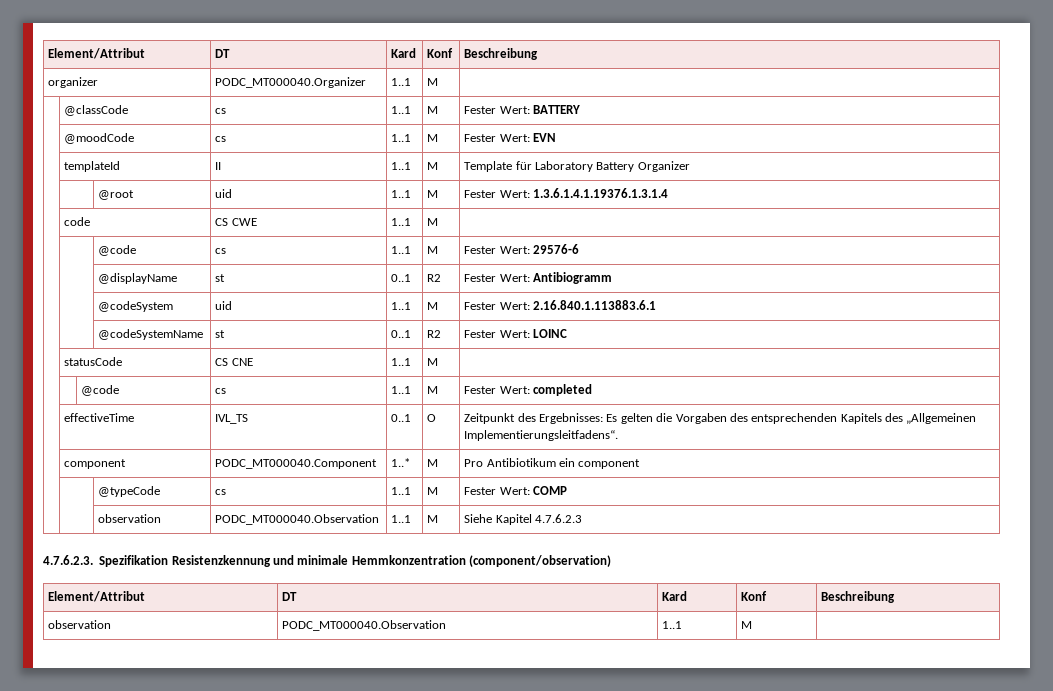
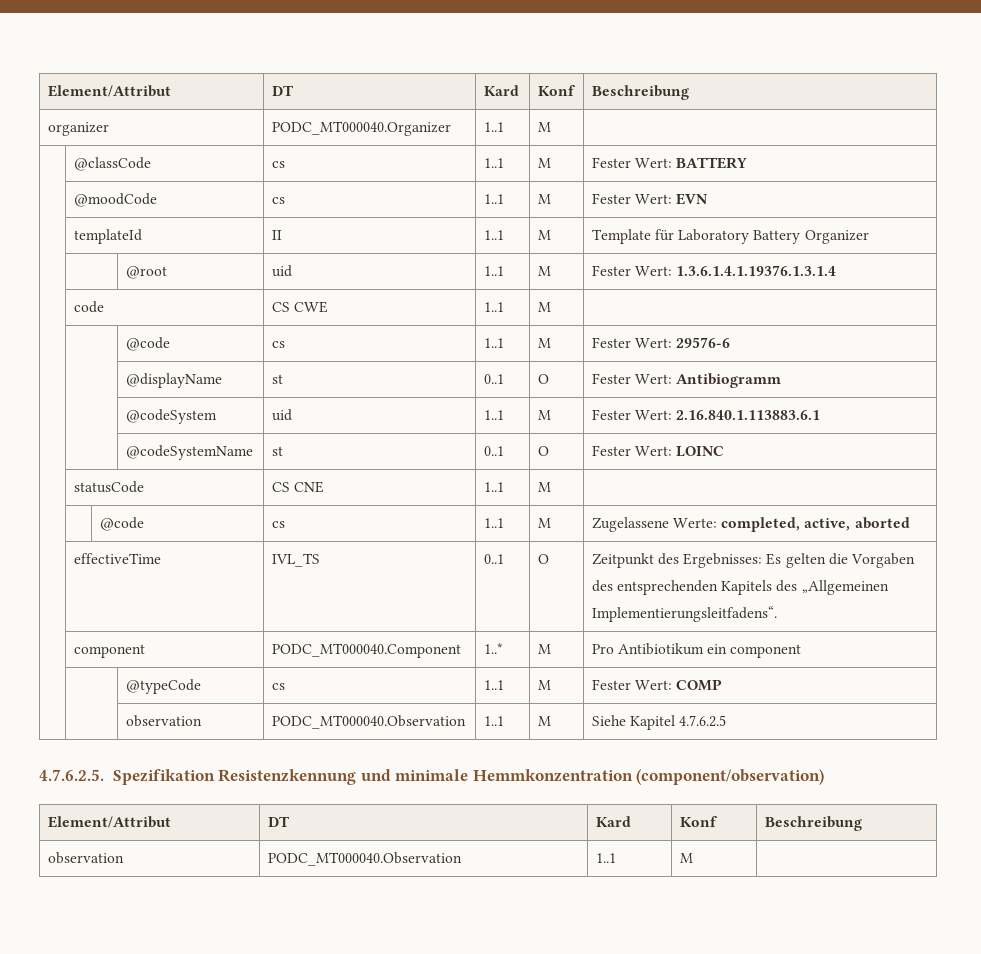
[427,274,442,282] R2 -> [537,374,549,384] O
[427,330,442,338] R2 -> [537,446,549,456] O
[464,384,593,396] Fester Wert: completed -> [591,517,910,532] Zugelassene Werte: completed, active, aborted
[535,514,583,523] [43,555,93,565] 4.7.6.2.3 // 4.7.6.2.3. -> [679,715,727,727] [39,769,104,781] 4.7.6.2.5 // 4.7.6.2.5.

